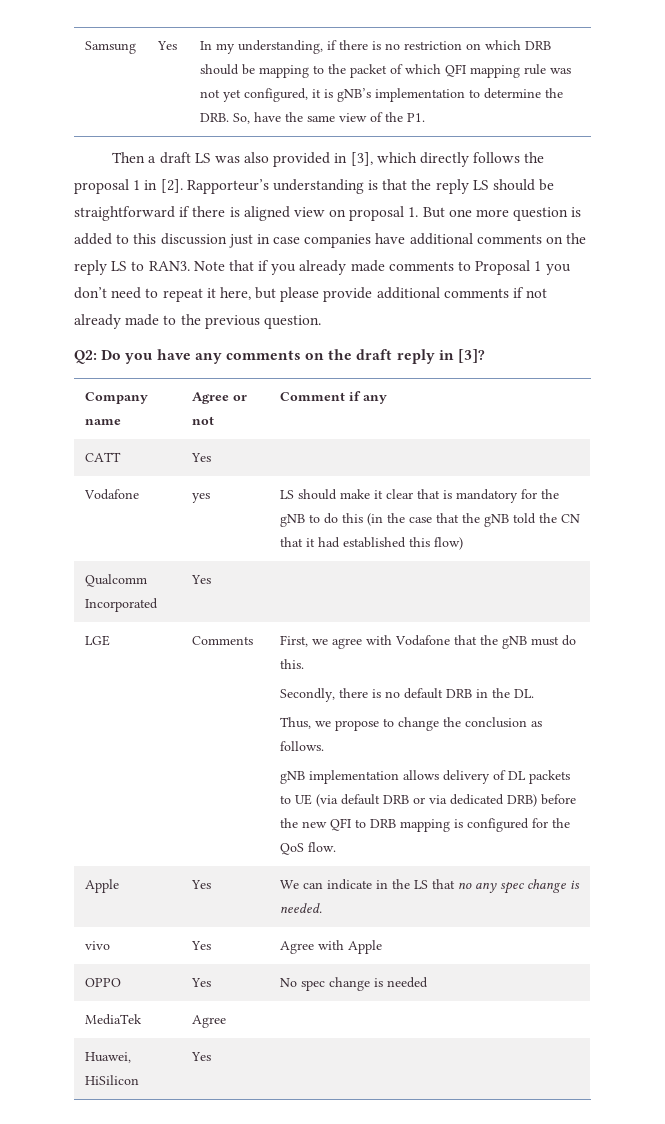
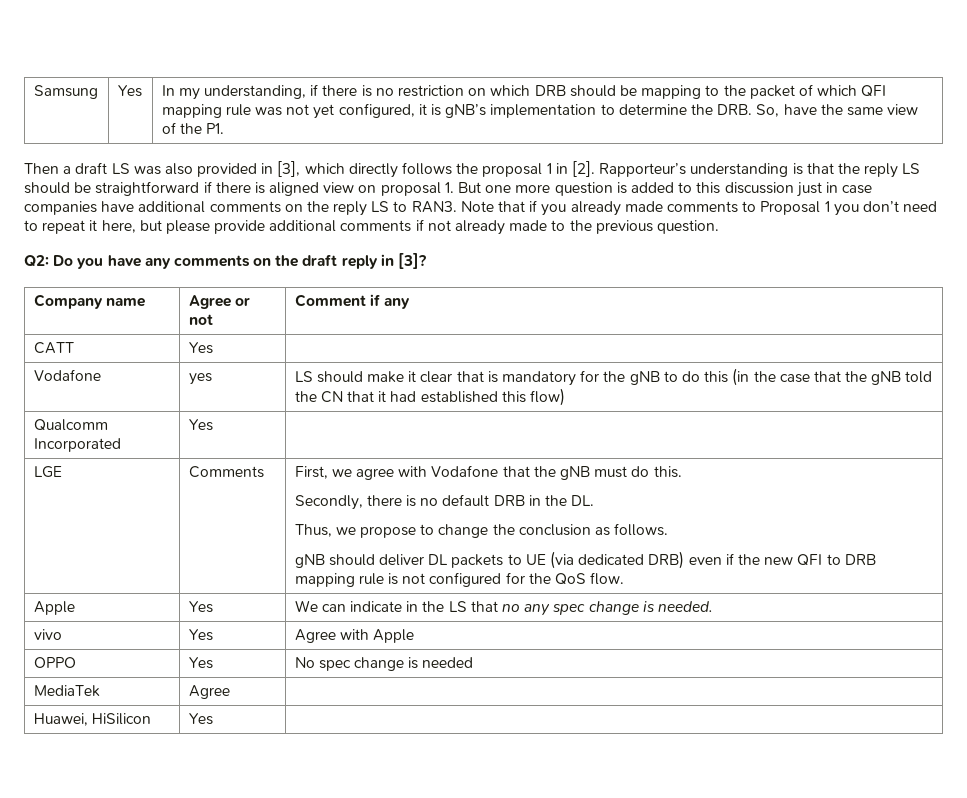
[308,770,506,784] implementation allows delivery of -> [328,554,425,566] should deliver
[340,794,576,807] default DRB or via dedicated DRB) before -> [578,551,734,569] dedicated DRB) even if
[453,819,463,828] is -> [358,573,426,585] rule is not

